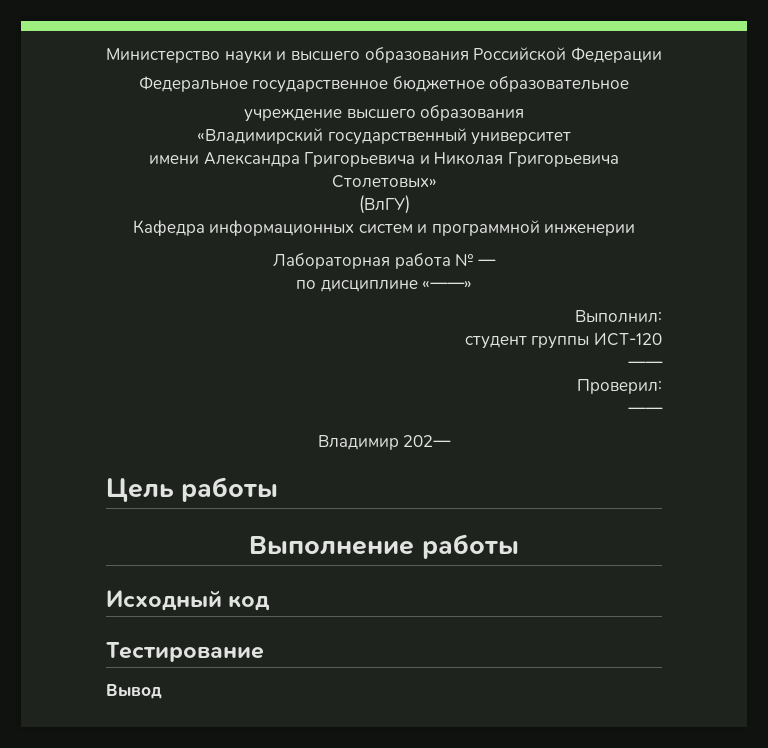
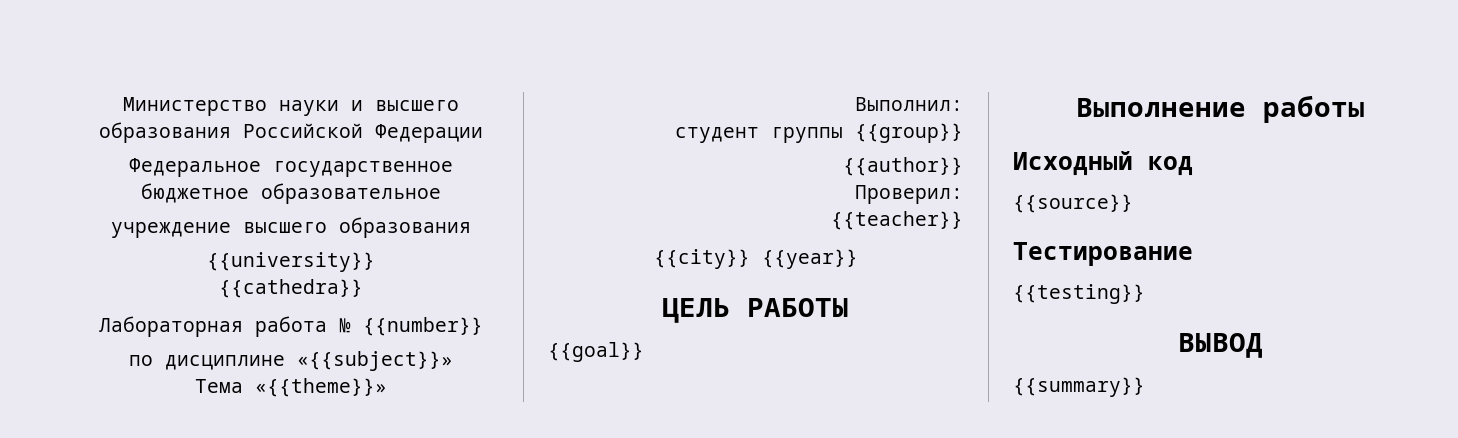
[196,128,572,145] [149,152,619,167] [331,175,437,188] [358,195,410,214] [132,220,636,236] «Владимирский государственный университет // имени Александра Григорьевича и Николая Григорьевича Столетовых» // (ВлГУ) // Кафедра информационных систем и программной инженерии -> [206,252,375,272] [218,279,363,298] {{university}} // {{cathedra}}
[477,259,496,266] — -> [362,317,483,336] {{number}}
[422,280,473,289] «——» -> [296,351,453,371] [194,378,387,397] «{{subject}}» // Тема «{{theme}}»
[594,332,662,346] [628,361,663,368] ИСТ-120 // —— -> [855,123,963,143] [843,157,963,176] {{group}} // {{author}}
[628,407,663,414] [317,435,452,450] [106,477,279,502] —— // Владимир 202— // Цель работы -> [831,211,963,230] [653,249,858,269] [662,298,849,323] [548,342,644,362] {{teacher}} // {{city}} {{year}} // ЦЕЛЬ РАБОТЫ // {{goal}}
(270, 603) none -> [1013,194,1133,213] // {{source}}
[106,684,162,699] Вывод -> [1013,284,1145,304] [1178,333,1263,358] [1013,377,1145,397] {{testing}} // ВЫВОД // {{summary}}

